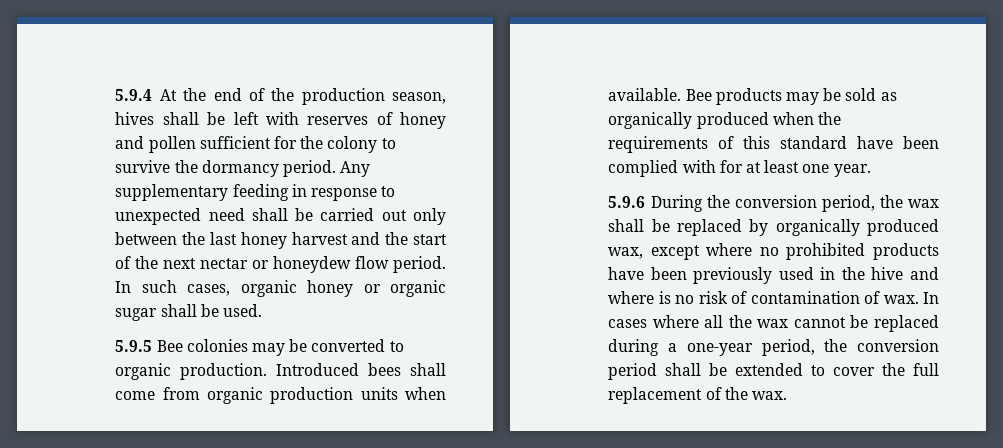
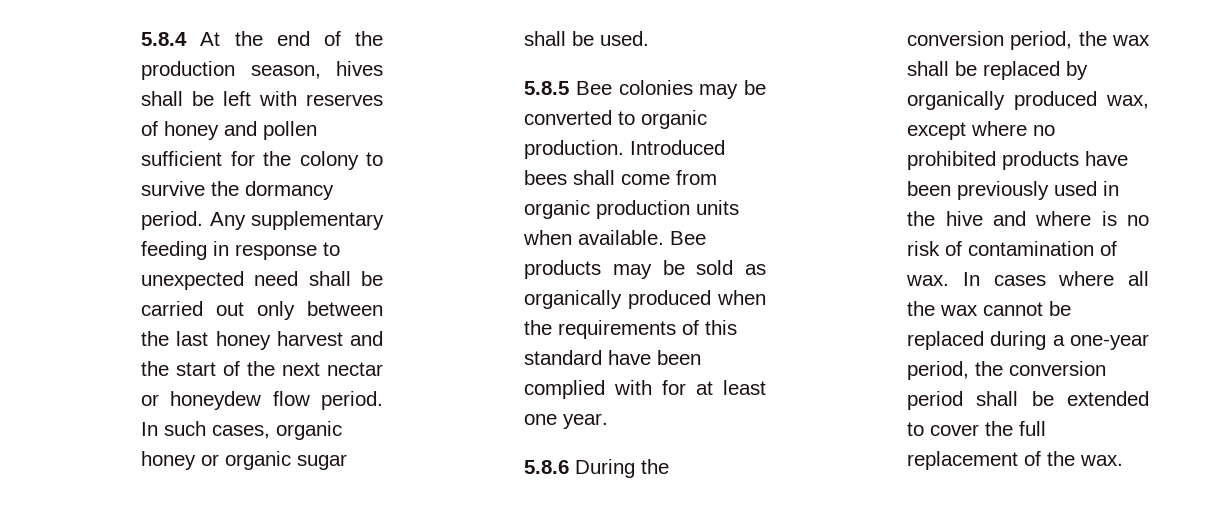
[115,89,153,101] 5.9.4 -> [141,32,188,46] 5.8.4
[115,340,153,352] 5.9.5 -> [524,81,570,95] 5.8.5
[608,196,646,208] 5.9.6 -> [524,460,570,474] 5.8.6

